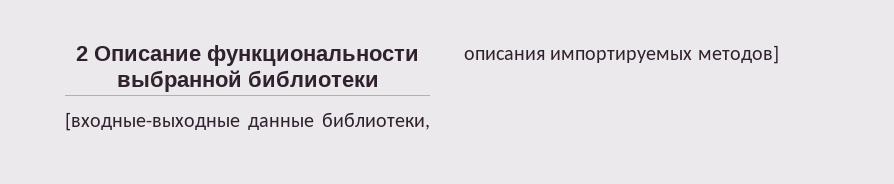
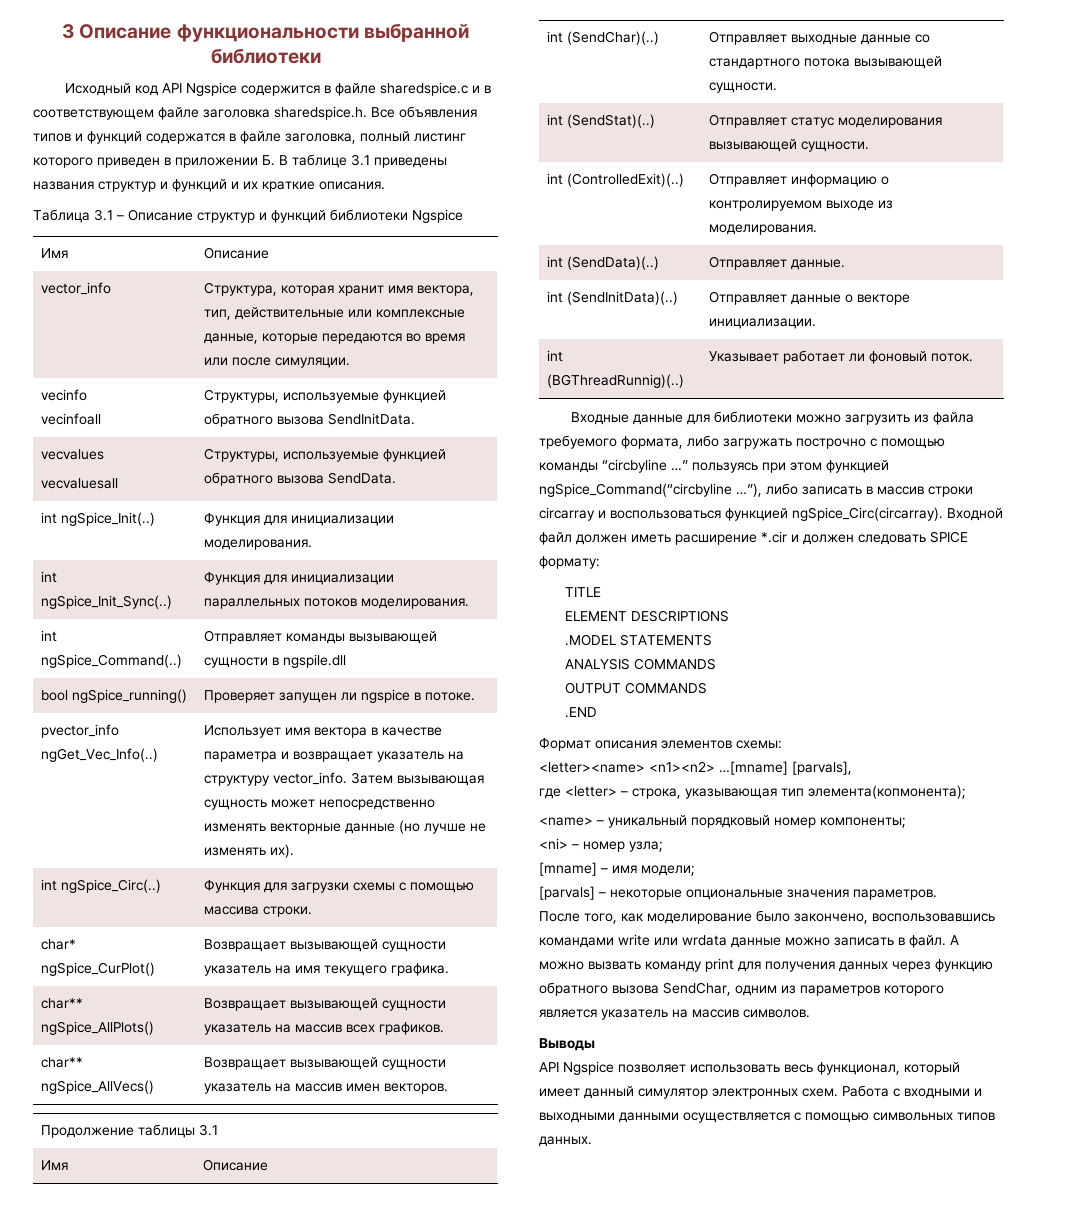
[76,46,88,61] 2 -> [62,24,75,39] 3
[65,112,430,131] [464,45,779,64] [входные-выходные данные библиотеки, описания импортируемых методов] -> [64,82,491,96] [33,106,477,120] [33,131,466,144] [33,154,447,168] [33,179,385,192] [33,209,463,223] [41,248,69,258] [204,247,270,259] [41,282,112,295] [204,282,475,296] [204,307,466,320] [204,333,466,344] [204,357,351,368] [41,389,88,401] [41,413,102,425] [204,389,447,403] [204,413,416,427] [41,449,105,460] [41,478,119,489] [204,448,447,462] [204,472,397,486] [41,512,156,526] [204,512,395,526] [204,539,313,550] [41,571,58,583] [41,595,173,609] [204,571,395,585] [204,598,470,609] [41,630,58,642] [41,654,183,668] [204,630,438,644] [204,654,347,668] [41,689,188,703] [204,689,476,703] [41,724,120,738] [41,748,159,762] [204,725,443,738] [204,751,465,762] [204,772,485,786] [204,799,436,810] [204,820,487,834] [204,844,295,858] [41,879,162,893] [204,879,475,893] [204,906,313,917] [41,939,77,950] [41,962,156,976] [204,939,447,952] [204,963,450,976] [41,998,84,1009] [41,1021,155,1035] [204,998,447,1011] [204,1022,445,1035] [41,1057,84,1068] [41,1080,155,1094] [204,1057,447,1070] [204,1083,449,1094] [41,1124,219,1138] [41,1160,69,1170] [203,1159,269,1171] [547,31,660,45] [709,31,931,45] [709,56,943,69] [709,82,778,93] [547,114,656,128] [709,114,943,128] [709,139,870,152] [547,173,685,187] [709,173,890,187] [709,200,894,211] [709,224,818,235] [547,256,660,270] [709,256,846,270] [547,291,679,305] [709,291,911,305] [709,318,817,329] [547,350,564,362] [547,374,685,388] [709,350,974,364] [570,411,974,425] [539,435,945,449] [539,459,889,473] [539,483,973,497] [539,507,1003,521] [539,531,968,545] [539,556,600,569] [565,587,602,597] [565,610,730,622] [565,634,713,646] [565,658,717,670] [565,682,708,694] [565,707,598,718] [539,737,782,751] [539,761,852,775] [539,785,966,799] [539,815,906,828] [539,838,663,852] [539,862,695,876] [539,886,937,900] [539,910,995,924] [539,934,959,948] [539,958,993,972] [539,982,944,996] [539,1009,810,1020] [539,1038,595,1051] [539,1061,960,1075] [539,1085,982,1099] [539,1112,995,1123] [539,1136,592,1147] Исходный код API Ngspice содержится в файле sharedspice.c и в соответствующем файле заголовка sharedspice.h. Все объявления типов и функций содержатся в файле заголовка, полный листинг которого приведен в приложении Б. В таблице 3.1 приведены названия структур и функций и их краткие описания. // Таблица 3.1 – Описание структур и функций библиотеки Ngspice // Имя | Описание // vector_info | Структура, которая хранит имя вектора, тип, действительные или комплексные данные, которые передаются во время или после симуляции. // vecinfo // vecinfoall | Структуры, используемые функцией обратного вызова SendInitData. // vecvalues // vecvaluesall | Структуры, используемые функцией обратного вызова SendData. // int ngSpice_Init(..) | Функция для инициализации моделирования. // int ngSpice_Init_Sync(..) | Функция для инициализации параллельных потоков моделирования. // int ngSpice_Command(..) | Отправляет команды вызывающей сущности в ngspile.dll // bool ngSpice_running() | Проверяет запущен ли ngspice в потоке. // pvector_info ngGet_Vec_Info(..) | Использует имя вектора в качестве параметра и возвращает указатель на структуру vector_info. Затем вызывающая сущность может непосредственно изменять векторные данные (но лучше не изменять их). // int ngSpice_Circ(..) | Функция для загрузки схемы с помощью массива строки. // char* ngSpice_CurPlot() | Возвращает вызывающей сущности указатель на имя текущего графика. // char** ngSpice_AllPlots() | Возвращает вызывающей сущности указатель на массив всех графиков. // char** ngSpice_AllVecs() | Возвращает вызывающей сущности указатель на массив имен векторов. // Продолжение таблицы 3.1 // Имя | Описание // int (SendChar)(..) | Отправляет выходные данные со стандартного потока вызывающей сущности. // int (SendStat)(..) | Отправляет статус моделирования вызывающей сущности. // int (ControlledExit)(..) | Отправляет информацию о контролируемом выходе из моделирования. // int (SendData)(..) | Отправляет данные. // int (SendInitData)(..) | Отправляет данные о векторе инициализации. // int (BGThreadRunnig)(..) | Указывает работает ли фоновый поток. // Входные данные для библиотеки можно загрузить из файла требуемого формата, либо загружать построчно с помощью команды “circbyline …” пользуясь при этом функцией ngSpice_Command(“circbyline …”), либо записать в массив строки circarray и воспользоваться функцией ngSpice_Circ(circarray). Входной файл должен иметь расширение *.cir и должен следовать SPICE формату: // TITLE // ELEMENT DESCRIPTIONS // .MODEL STATEMENTS // ANALYSIS COMMANDS // OUTPUT COMMANDS // .END // Формат описания элементов схемы: // <letter><name> <n1><n2> …[mname] [parvals], // где <letter> – строка, указывающая тип элемента(копмонента); // <name> – уникальный порядковый номер компоненты; // <ni> – номер узла; // [mname] – имя модели; // [parvals] – некоторые опциональные значения параметров. // После того, как моделирование было закончено, воспользовавшись командами write или wrdata данные можно записать в файл. А можно вызвать команду print для получения данных через функцию обратного вызова SendChar, одним из параметров которого является указатель на массив символов. // Выводы // API Ngspice позволяет использовать весь функционал, который имеет данный симулятор электронных схем. Работа с входными и выходными данными осуществляется с помощью символьных типов данных.

